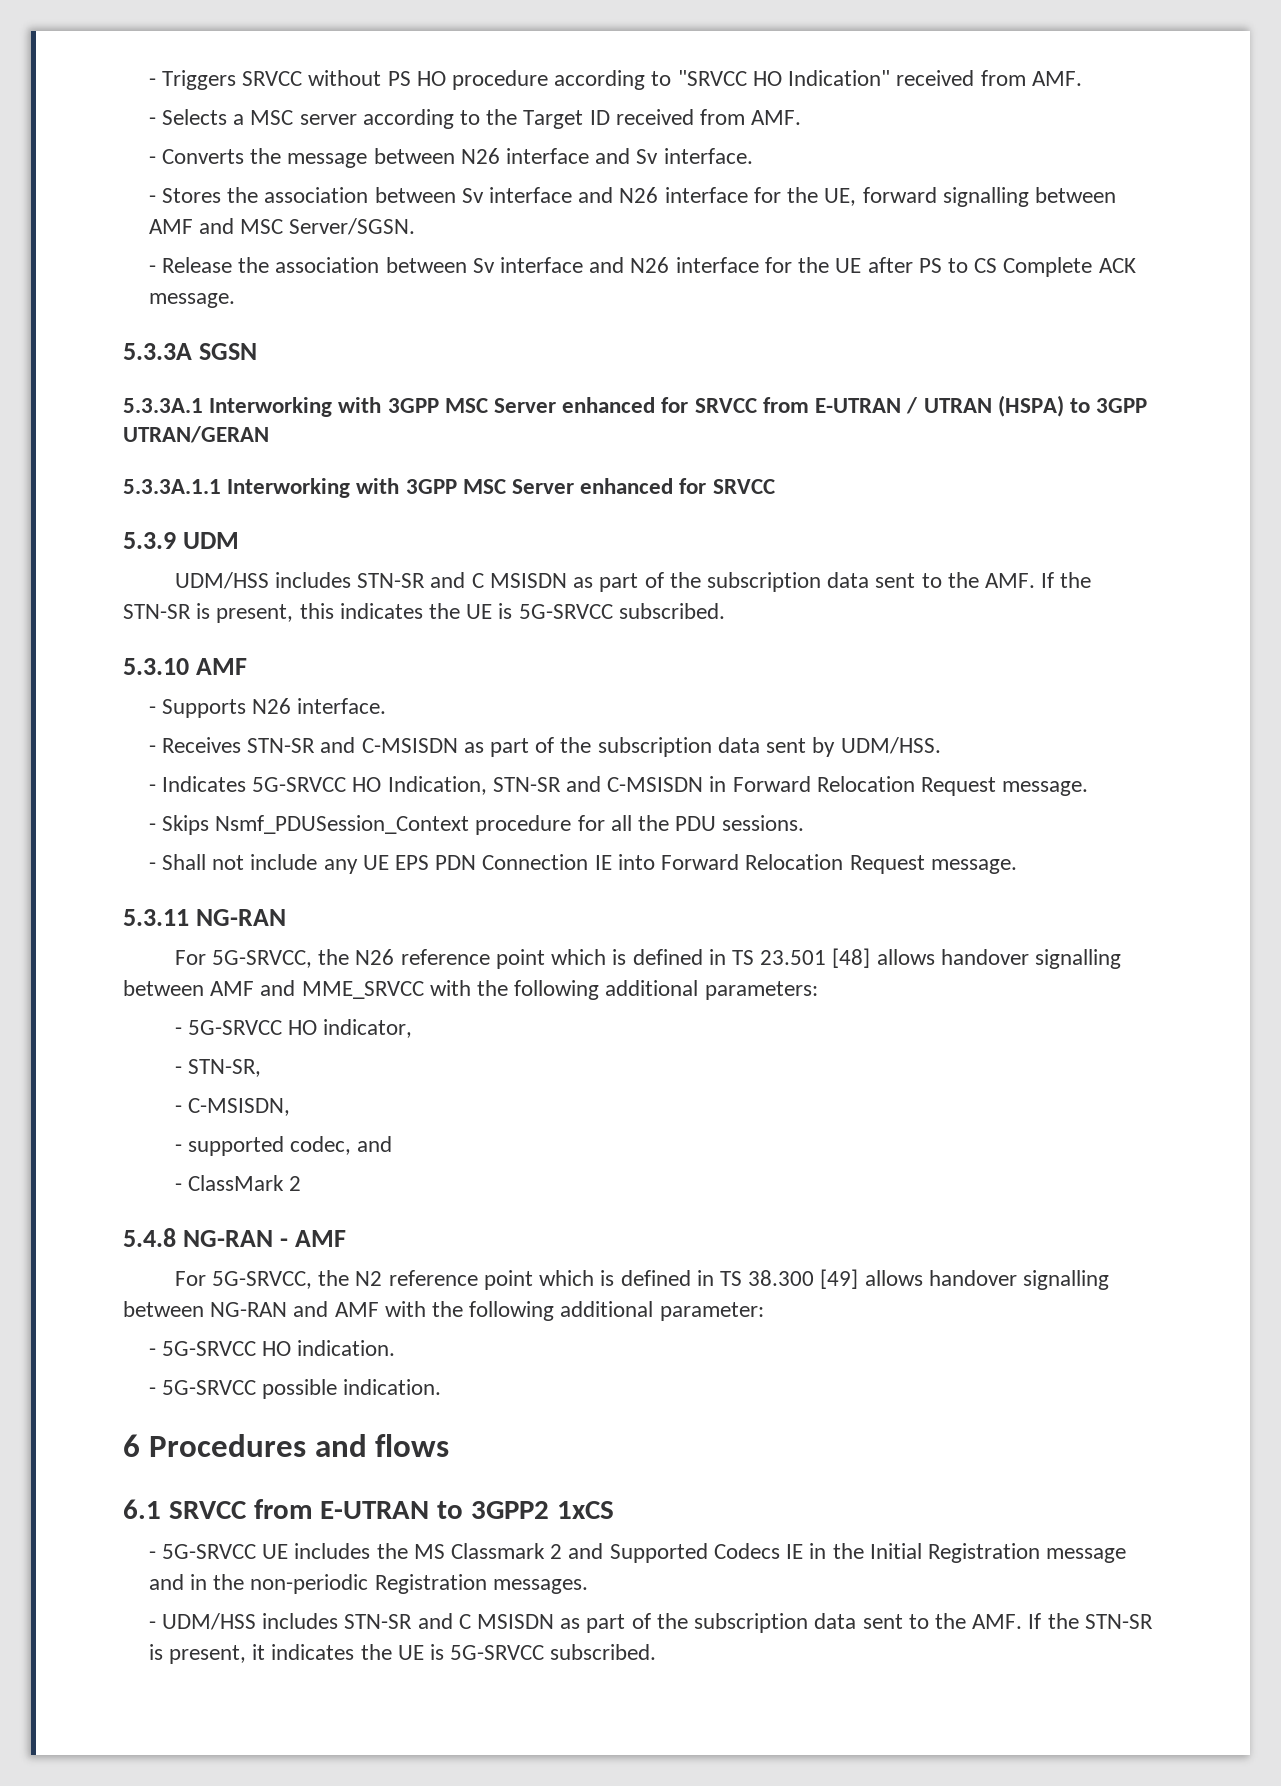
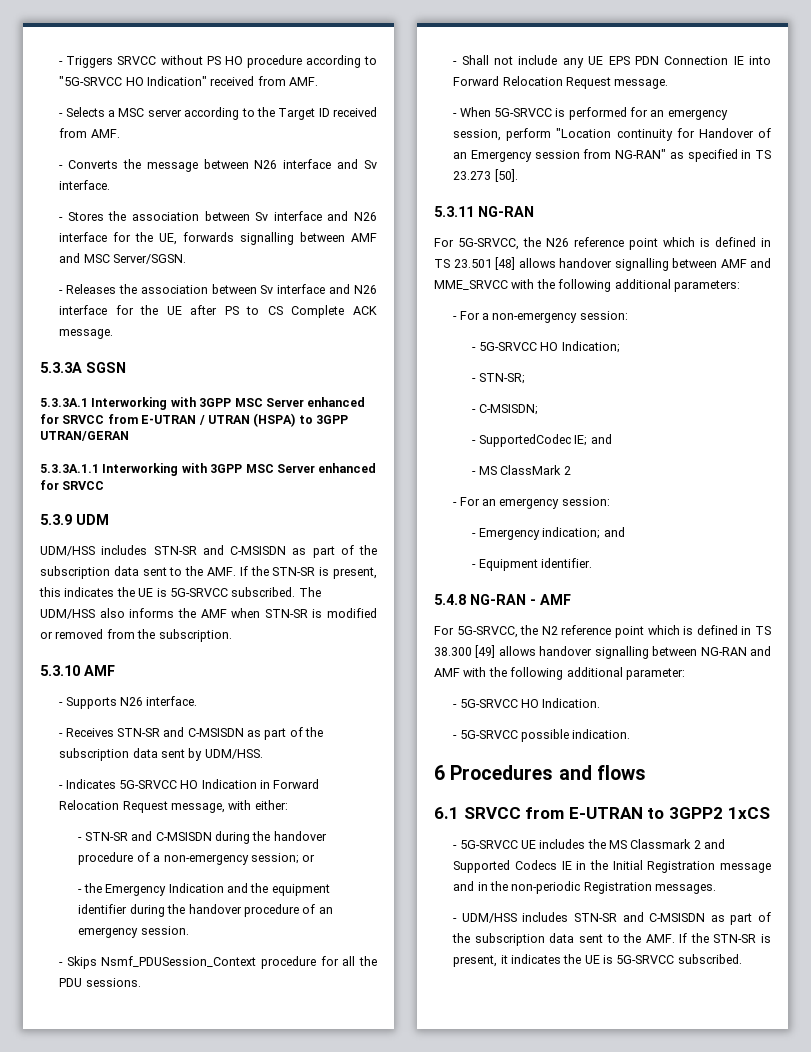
[677,70,747,86] "SRVCC -> [59,76,123,86] "5G-SRVCC
[862,187,937,203] forward -> [183,232,235,242] forwards
[161,257,232,273] Release -> [66,284,117,294] Releases
[471,573,567,588] C MSISDN -> [230,546,286,555] C-MSISDN
(725, 611) none -> [298,587,321,597] [40,608,377,619] [40,629,232,642] The UDM/HSS also informs the AMF when STN-SR is modified or removed from the subscription.
[387,776,1089,796] Indication, STN-SR and C-MSISDN in Forward Relocation Request message. -> [201,779,320,789] [59,800,288,813] [78,831,327,844] [78,852,316,865] [78,883,330,896] [78,904,333,917] [78,926,189,938] Indication in Forward Relocation Request message, with either: // - STN-SR and C-MSISDN during the handover procedure of a non-emergency session; or // - the Emergency Indication and the equipment identifier during the handover procedure of an emergency session.
(1017, 866) none -> [453,107,728,120] [453,128,771,141] [453,149,771,162] [453,169,518,182] // - When 5G-SRVCC is performed for an emergency session, perform "Location continuity for Handover of an Emergency session from NG-RAN" as specified in TS 23.273 [50].
[174,1019,413,1038] [174,1059,261,1077] [174,1098,290,1116] [174,1136,393,1156] [174,1183,182,1191] // - 5G-SRVCC HO indicator, // - STN-SR, // - C-MSISDN, // - supported codec, and // - -> [453,311,628,323] [472,341,620,353] [472,373,525,384] [472,404,538,415] [472,434,612,447] [472,466,497,475] // - For a non-emergency session: // - 5G-SRVCC HO Indication; // - STN-SR; // - C-MSISDN; // - SupportedCodec IE; and // - MS
(301, 1183) none -> [453,497,610,509] [472,527,625,540] [472,558,593,571] // - For an emergency session: // - Emergency indication; and // - Equipment identifier.
[297,1340,396,1356] indication. -> [542,698,601,708] Indication.
[458,1614,555,1629] C MSISDN -> [649,913,706,922] C-MSISDN

